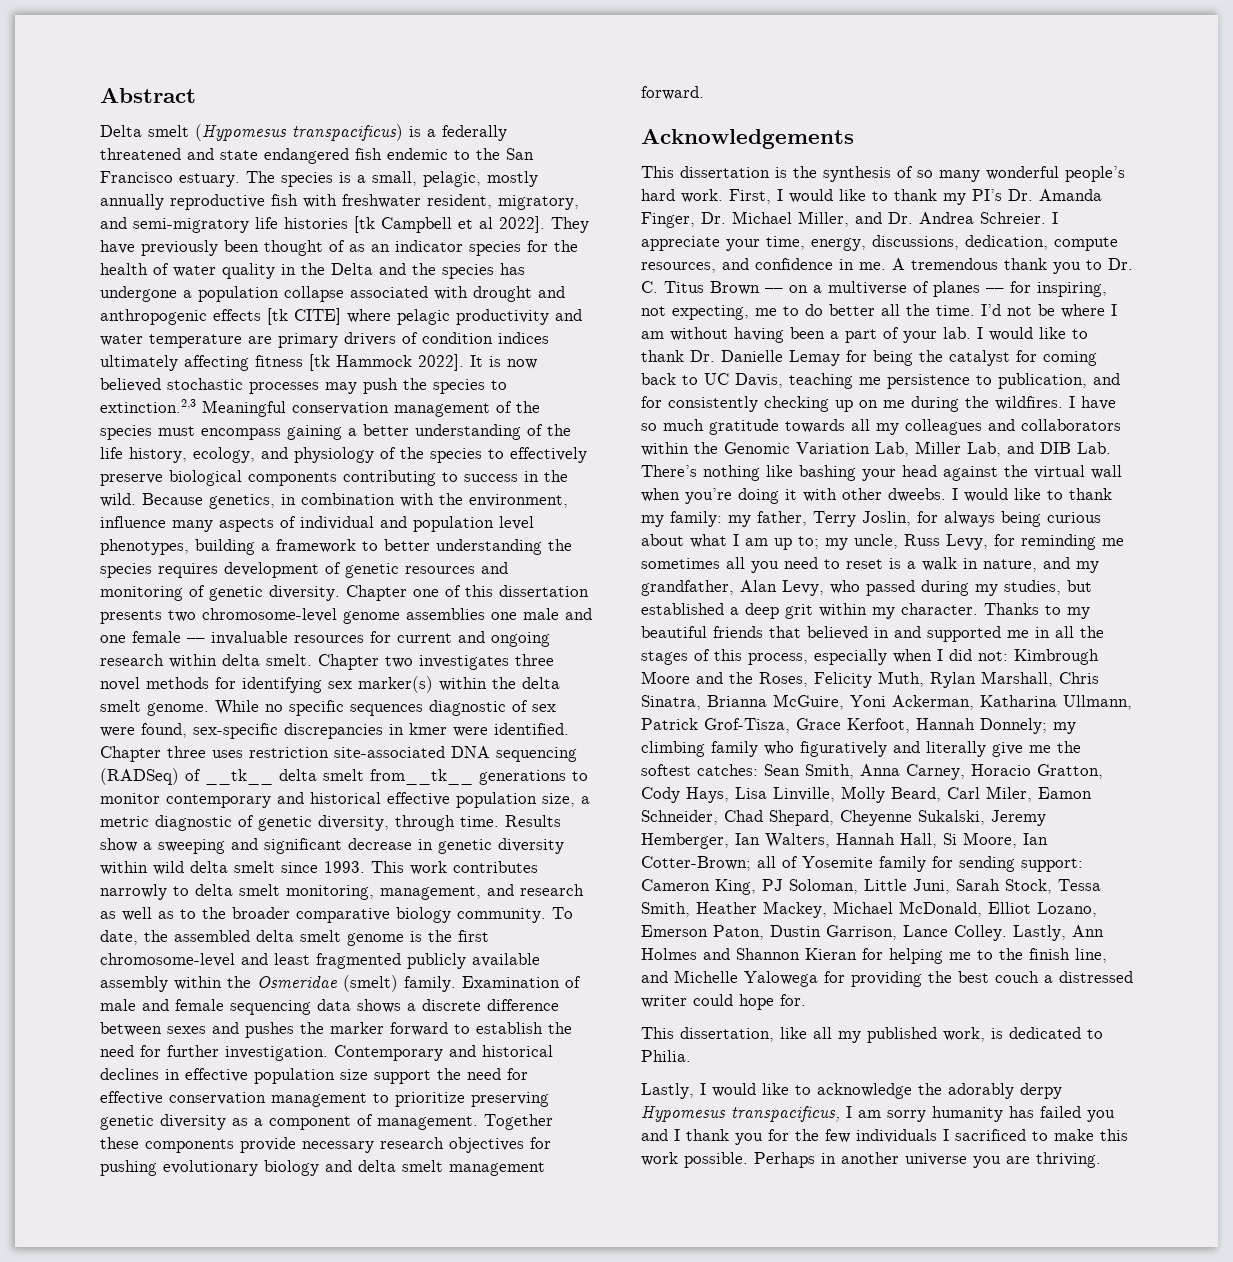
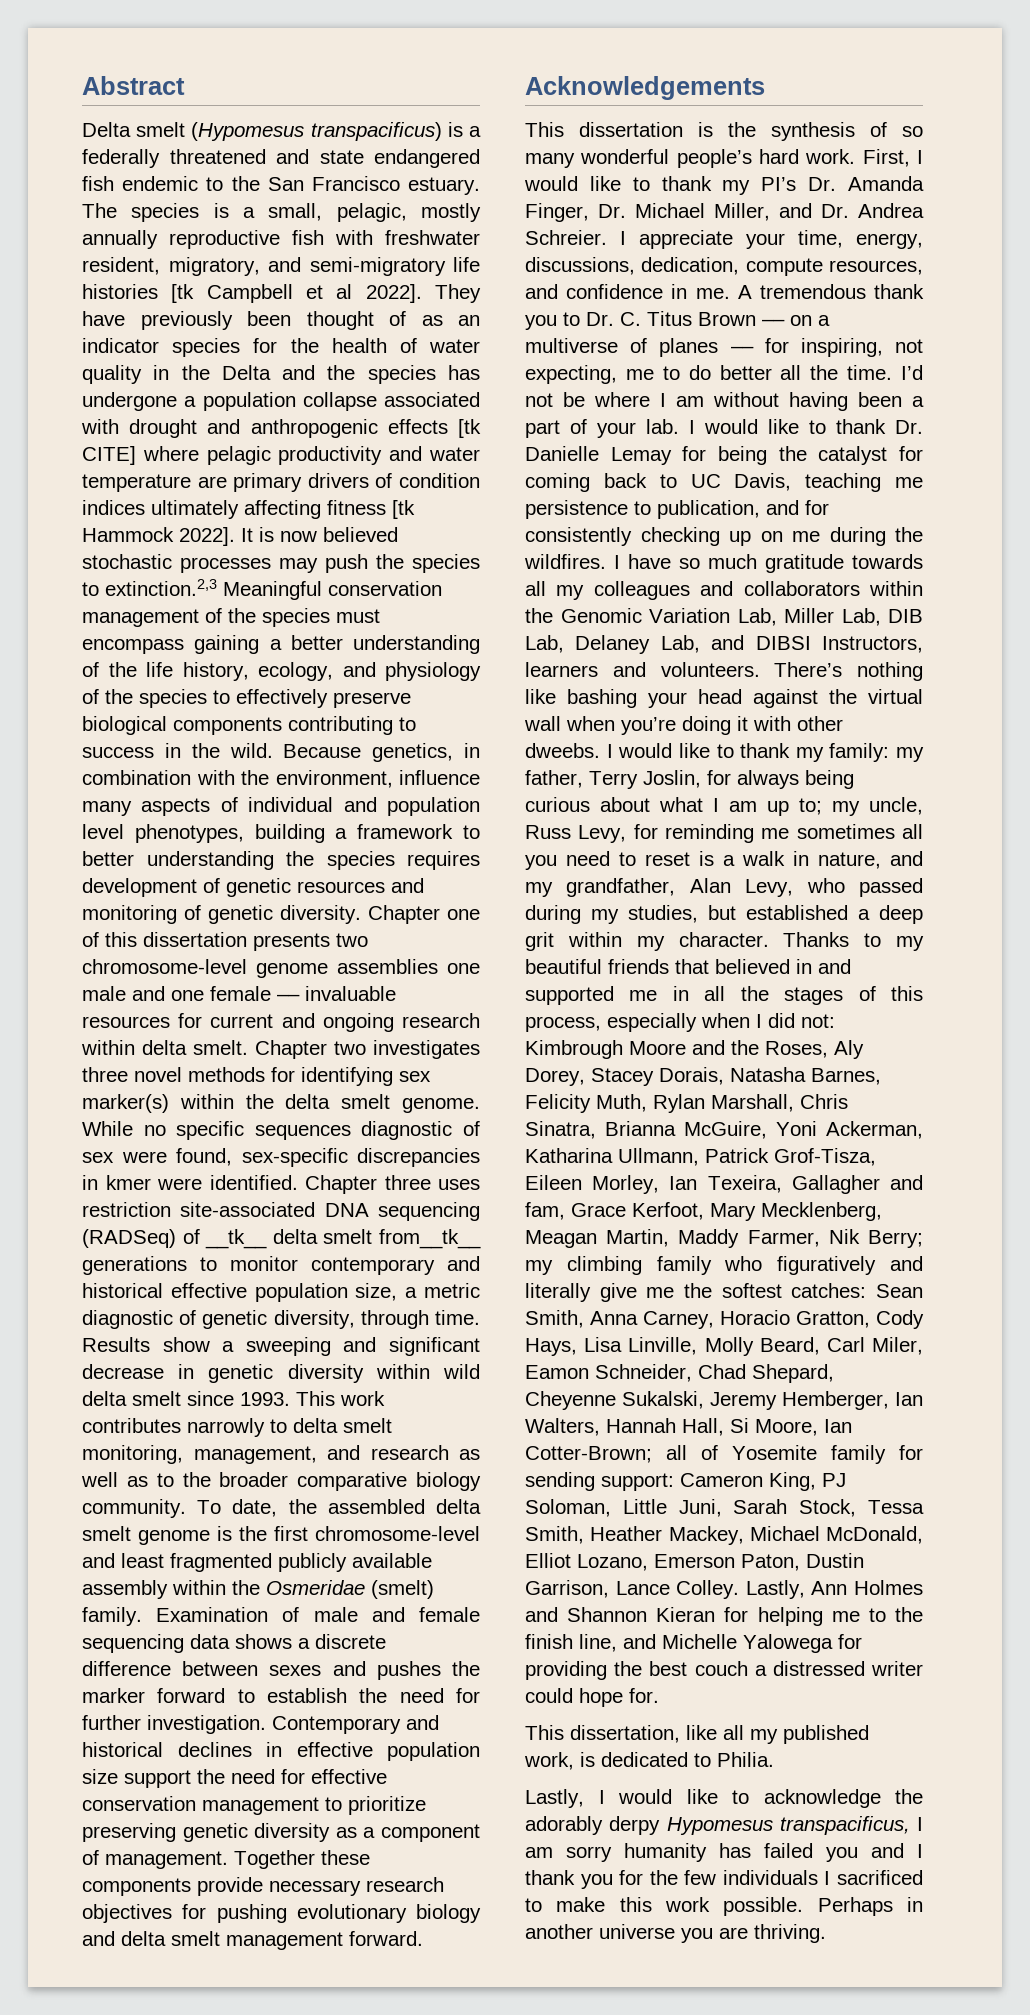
[1007,442,1111,454] and DIB Lab. -> [888,609,923,623] [525,635,923,654] [525,662,760,677] DIB Lab, Delaney Lab, and DIBSI Instructors, learners and volunteers.
(808, 679) none -> [834,1040,864,1059] [525,1067,881,1086] Aly Dorey, Stacey Dorais, Natasha Barnes,
[796,718,1047,734] Grace Kerfoot, Hannah Donnely; -> [525,1175,923,1194] [525,1202,882,1221] [525,1229,923,1248] Eileen Morley, Ian Texeira, Gallagher and fam, Grace Kerfoot, Mary Mecklenberg, Meagan Martin, Maddy Farmer, Nik Berry;

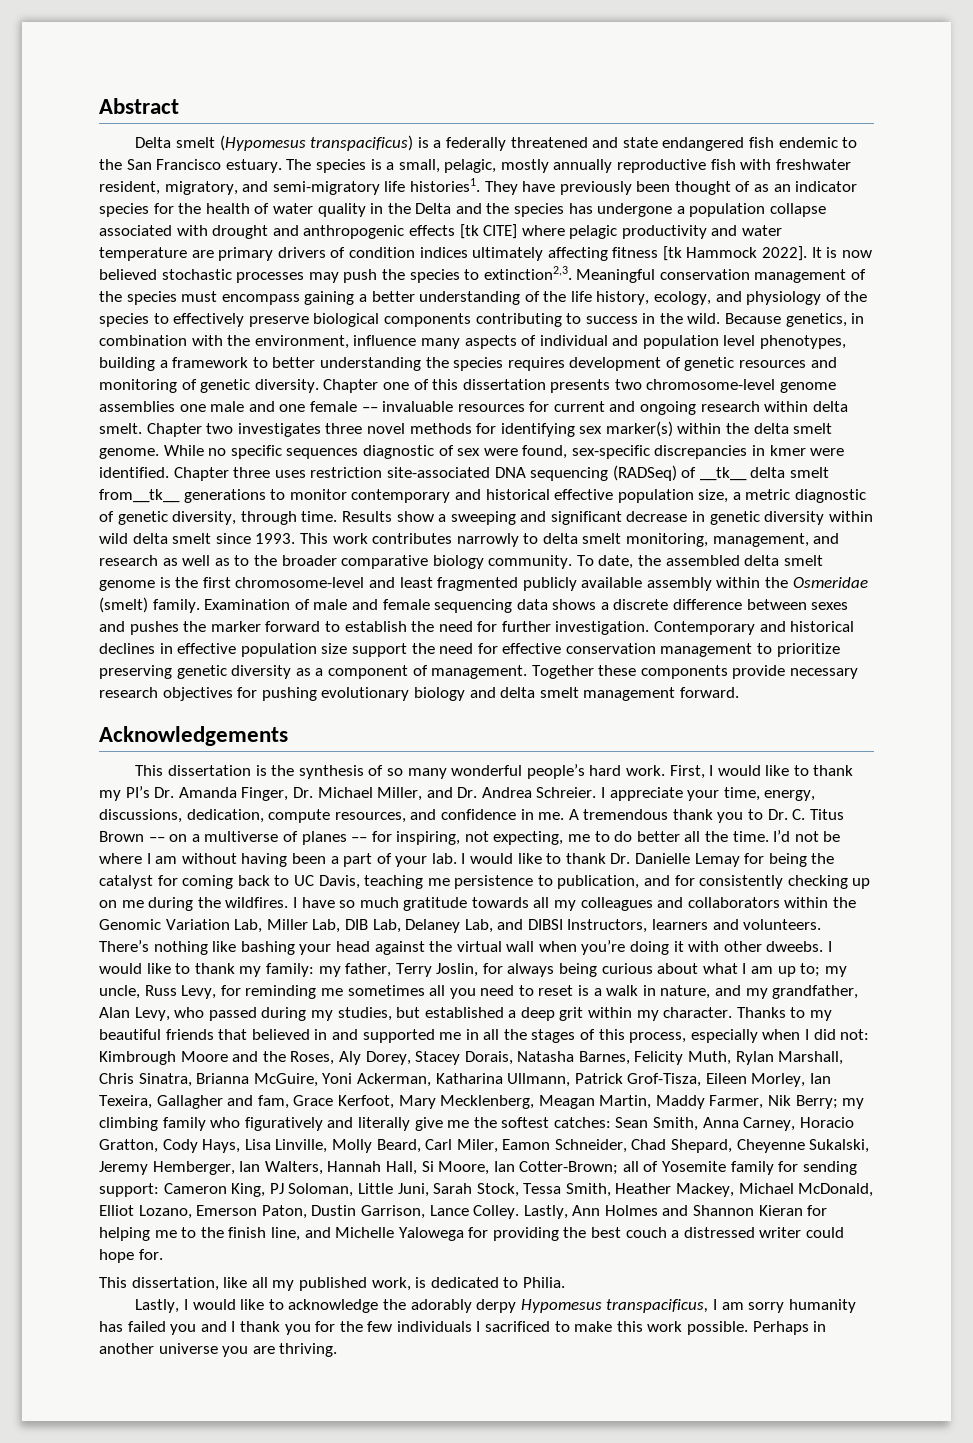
[82,284,422,303] histories [tk Campbell et al 2022]. -> [409,178,480,192] histories1.
[105,579,217,596] extinction.2,3 -> [483,266,572,280] extinction2,3.

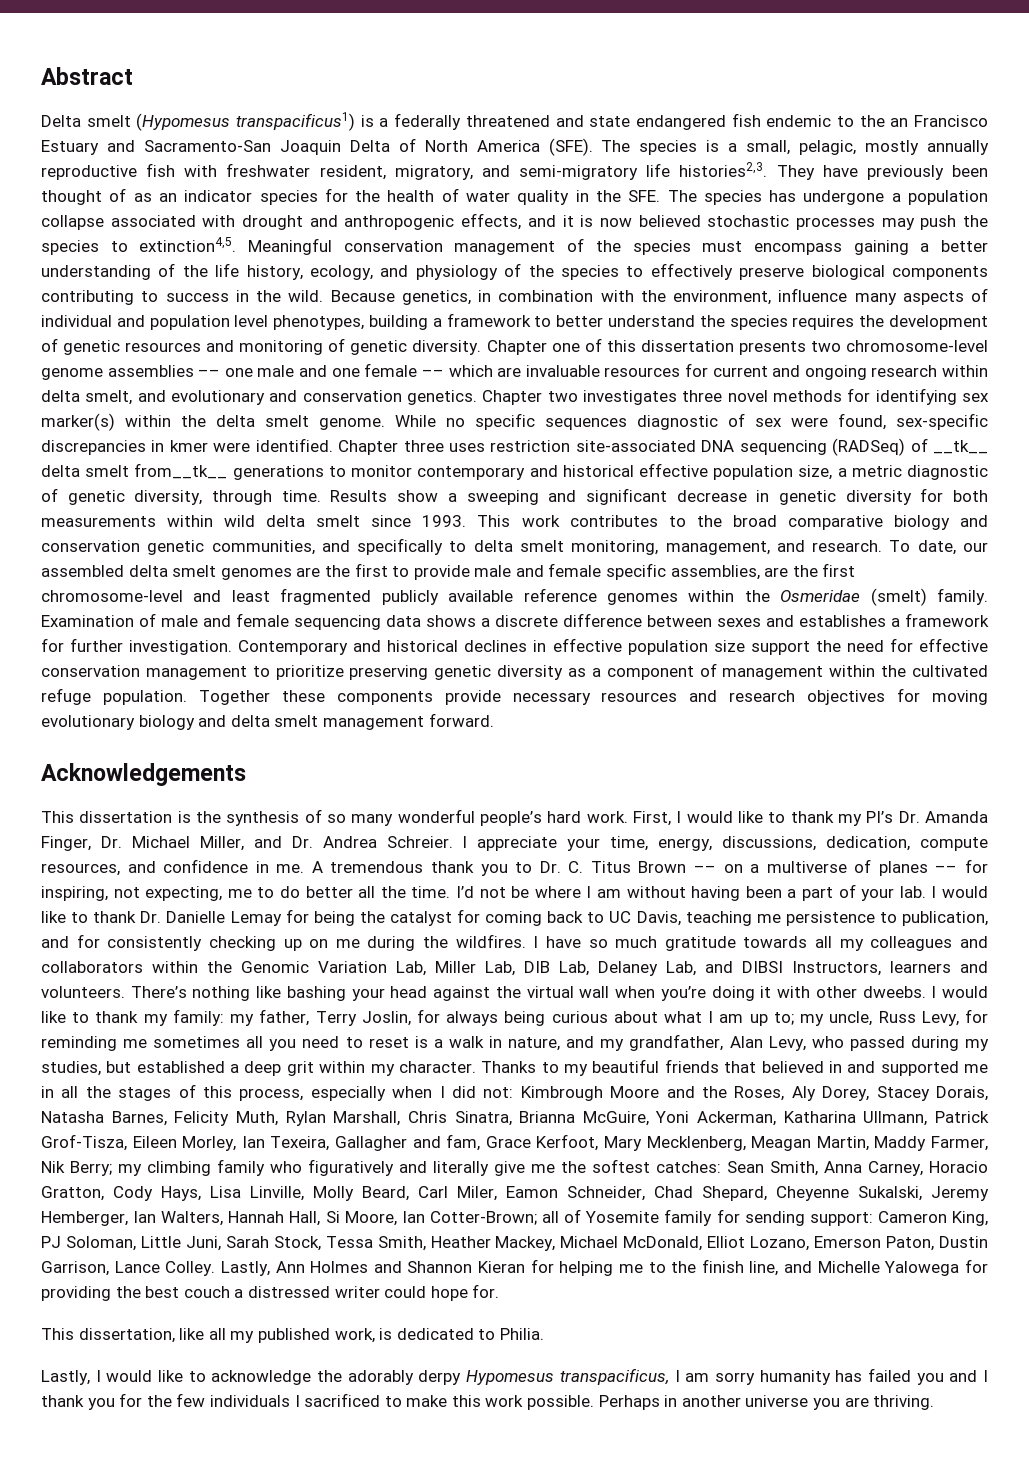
[310,135,414,151] transpacificus) -> [236,112,356,131] transpacificus1)
[126,159,282,173] San Francisco estuary. -> [890,115,988,127] [41,138,593,156] an Francisco Estuary and Sacramento-San Joaquin Delta of North America (SFE).
[409,178,480,192] histories1. -> [679,162,768,177] histories2,3.
[415,203,510,214] Delta and the -> [628,190,697,202] SFE. The
[408,224,783,239] [99,246,822,261] effects [tk CITE] where pelagic productivity and water temperature are primary drivers of condition indices ultimately affecting fitness [tk Hammock 2022]. It -> [461,213,574,230] effects, and it
[483,266,572,280] extinction2,3. -> [139,237,237,252] extinction4,5.
[319,357,421,371] understanding -> [608,315,695,327] understand
(565, 364) none -> [859,315,885,327] the
(175, 406) none -> [198,369,221,377] ––
(378, 409) none -> [448,365,522,377] which are
[99,423,142,434] smelt. -> [85,390,477,405] smelt, and evolutionary and conservation genetics.
(825, 518) none -> [920,488,988,502] [41,516,156,527] for both measurements
[456,533,519,547] narrowly -> [668,515,989,530] [41,538,444,555] to the broad comparative biology and conservation genetic communities, and specifically
[99,555,573,569] research as well as to the broader comparative biology community. -> [812,540,883,552] research.
[638,555,662,566] the -> [963,542,989,552] our
[99,577,171,591] genome is -> [220,563,789,580] genomes are the first to provide male and female specific assemblies, are
[646,577,712,591] assembly -> [523,588,678,605] reference genomes
[129,621,473,635] pushes the marker forward to establish the need -> [799,613,989,627] establishes a framework
[431,665,528,679] management. -> [722,665,989,680] [41,688,187,705] management within the cultivated refuge population.
(859, 673) none -> [601,690,718,702] resources and
[261,687,317,701] pushing -> [931,690,988,705] moving

